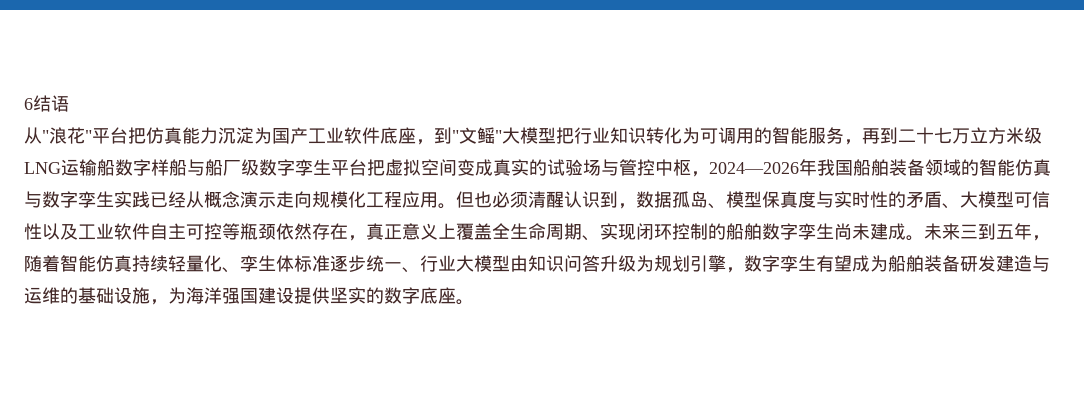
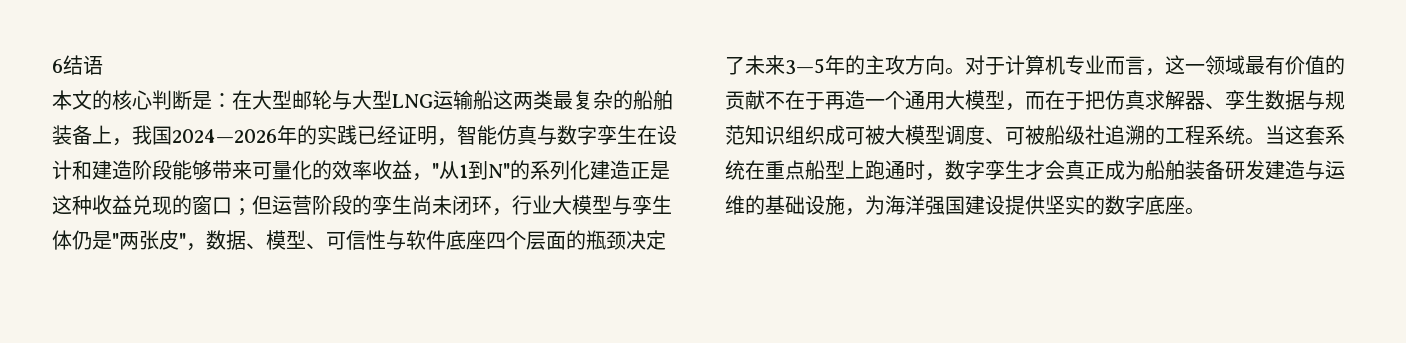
[24,127,1042,145] [24,159,979,177] 从"浪花"平台把仿真能力沉淀为国产工业软件底座，到"文鳐"大模型把行业知识转化为可调用的智能服务，再到二十七万立方米级LNG运输船数字样船与船厂级数字孪生平台把虚拟空间变成真实的试验场与管控中枢，2024—2026年我国船舶装备领域的 -> [52,90,673,110] [52,125,457,146] 本文的核心判断是：在大型邮轮与大型LNG运输船这两类最复杂的船舶装备上，我国2024—2026年的实践已经证明，
[114,191,1050,209] [24,223,1050,241] [24,255,726,273] 实践已经从概念演示走向规模化工程应用。但也必须清醒认识到，数据孤岛、模型保真度与实时性的矛盾、大模型可信性以及工业软件自主可控等瓶颈依然存在，真正意义上覆盖全生命周期、实现闭环控制的船舶数字孪生尚未建成。未来三到五年，随着智能仿真持续轻量化、孪生体标准逐步统一、行业大模型由知识问答升级为规划引擎 -> [637,125,677,145] [52,160,670,181] [52,195,672,216] [52,230,666,251] [725,55,1345,76] [725,90,1345,111] [725,125,1345,145] [725,160,925,180] 在设计和建造阶段能够带来可量化的效率收益，"从1到N"的系列化建造正是这种收益兑现的窗口；但运营阶段的孪生尚未闭环，行业大模型与孪生体仍是"两张皮"，数据、模型、可信性与软件底座四个层面的瓶颈决定了未来3—5年的主攻方向。对于计算机专业而言，这一领域最有价值的贡献不在于再造一个通用大模型，而在于把仿真求解器、孪生数据与规范知识组织成可被大模型调度、可被船级社追溯的工程系统。当这套系统在重点船型上跑通时
[816,255,852,272] 有望 -> [1025,160,1105,180] 才会真正

